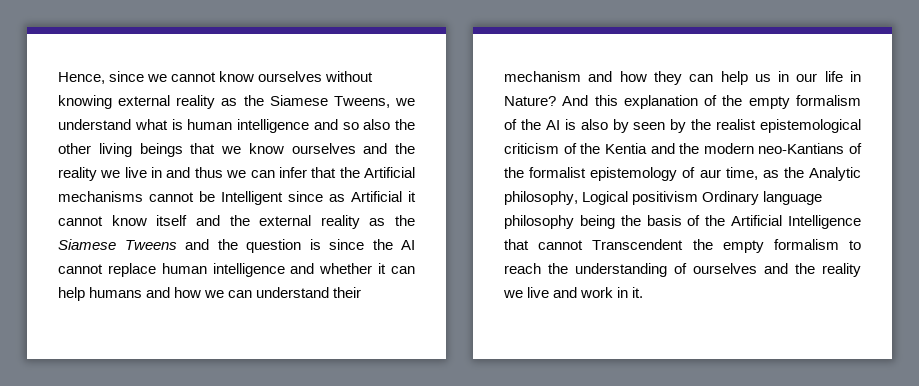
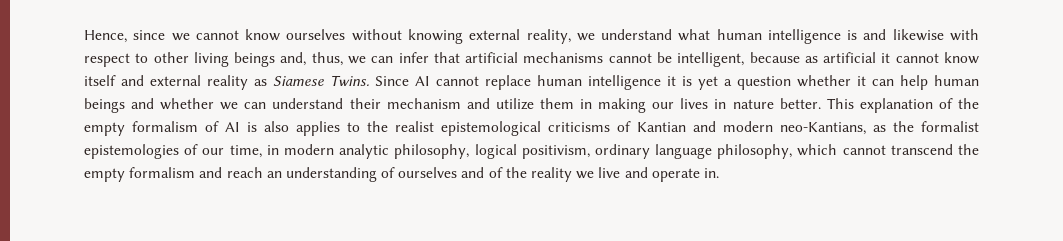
[176,95,390,109] reality as the Siamese Tweens, -> [526,29,571,44] reality,
[171,119,415,133] [58,143,415,157] [58,167,223,181] is human intelligence and so also the other living beings that we know ourselves and the reality we live in and thus -> [716,29,980,44] [84,52,343,67] human intelligence is and likewise with respect to other living beings and, thus,
[339,167,416,178] the Artificial -> [465,52,519,63] artificial
[221,191,402,205] Intelligent since as Artificial -> [677,52,877,67] intelligent, because as artificial
[229,215,415,229] [58,239,393,253] the external reality as the Siamese Tweens and the question is since the -> [150,75,409,90] external reality as Siamese Twins. Since
[290,263,416,274] [58,287,202,301] and whether it can help humans and how -> [667,75,979,90] [84,98,215,113] it is yet a question whether it can help human beings and whether
[619,71,862,85] [504,95,618,106] how they can help us in our life in Nature? And this -> [495,98,854,113] utilize them in making our lives in nature better. This
[520,119,541,130] the -> (219, 126) none
[612,119,861,133] [504,143,862,154] [504,167,861,181] [504,191,823,205] [504,215,861,229] [504,239,861,253] [504,263,568,274] by seen by the realist epistemological criticism of the Kentia and the modern neo-Kantians of the formalist epistemology of aur time, as the Analytic philosophy, Logical positivism Ordinary language philosophy being the basis of the Artificial Intelligence that cannot Transcendent the empty formalism to reach the -> [296,121,979,136] [84,144,979,159] [84,167,282,182] applies to the realist epistemological criticisms of Kantian and modern neo-Kantians, as the formalist epistemologies of our time, in modern analytic philosophy, logical positivism, ordinary language philosophy, which cannot transcend the empty formalism and reach an
(788, 268) none -> [488,167,503,178] of
[580,287,644,298] work in it. -> [651,168,719,182] operate in.

